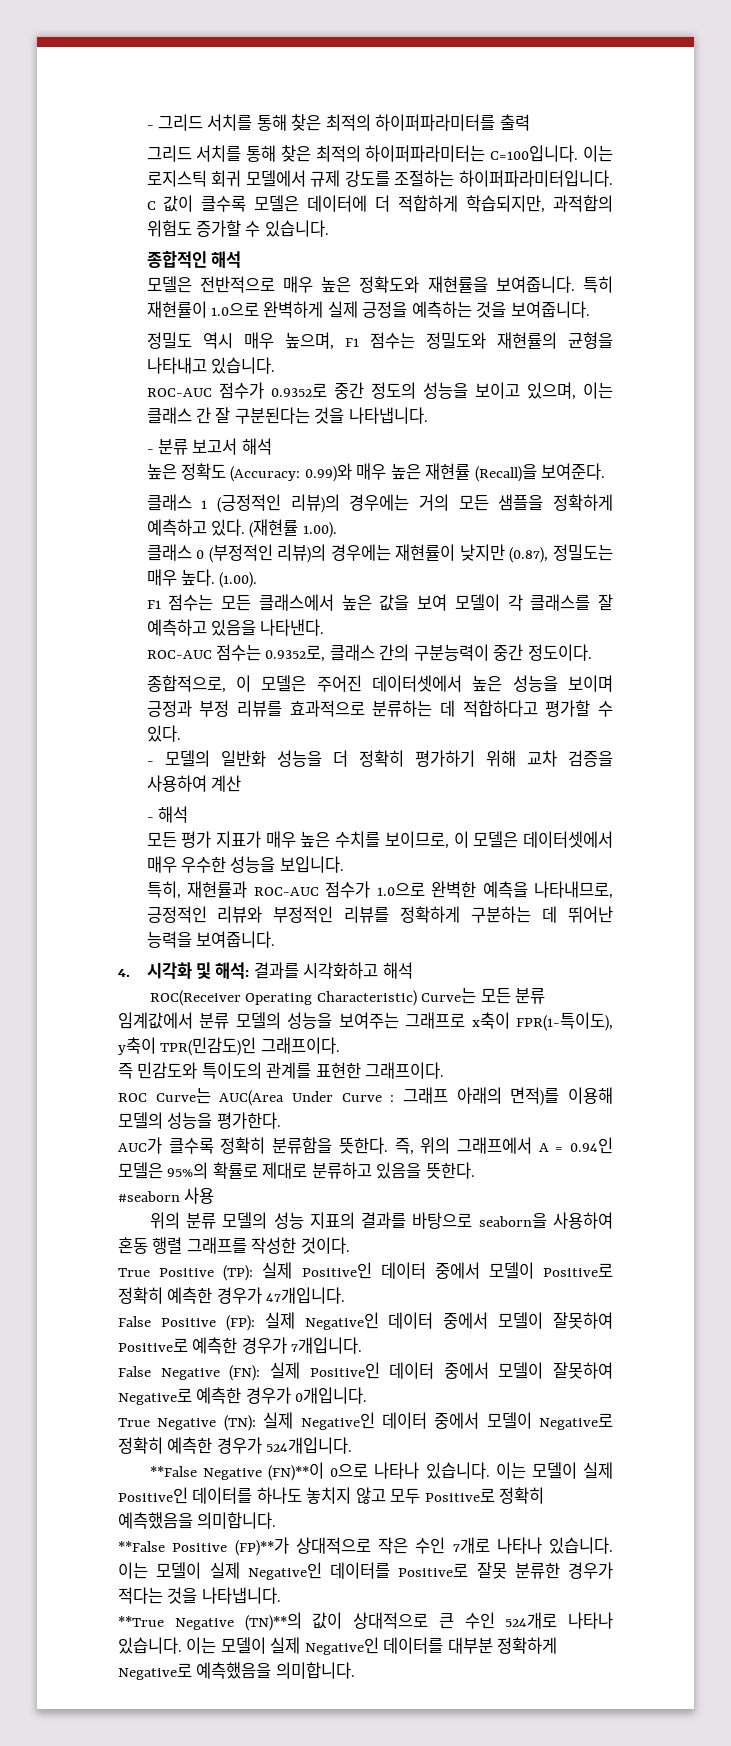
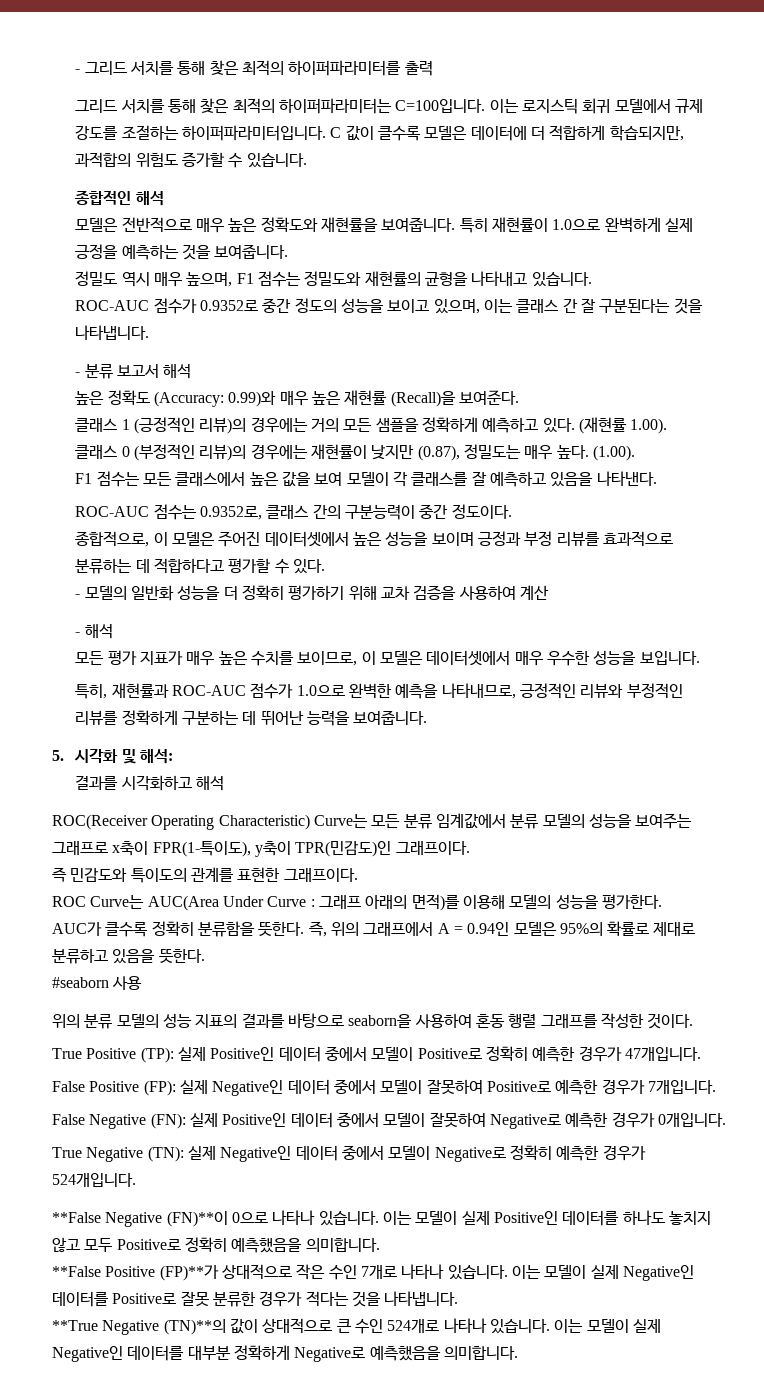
[118,969,130,977] 4. -> [52,750,64,761] 5.
(250, 970) none -> (174, 756) //

